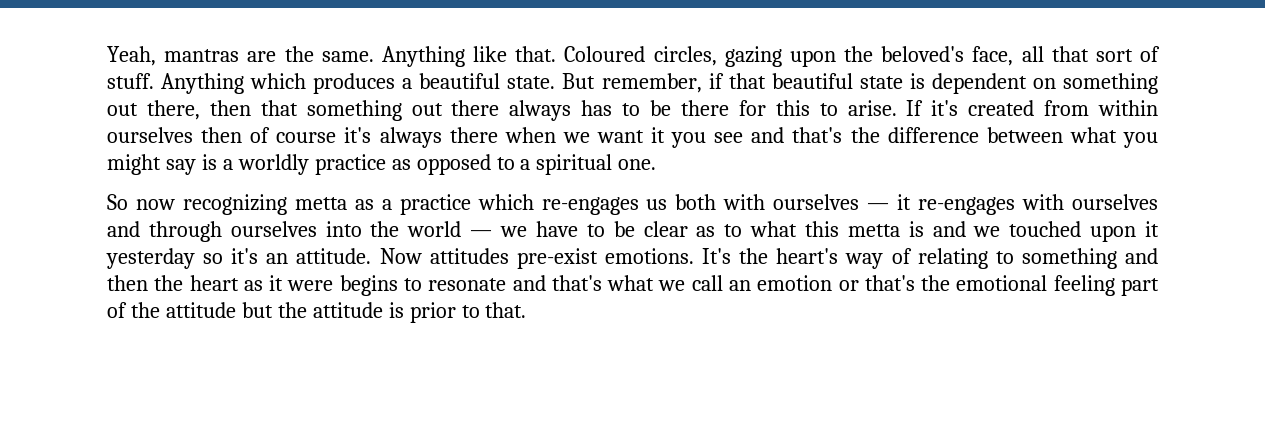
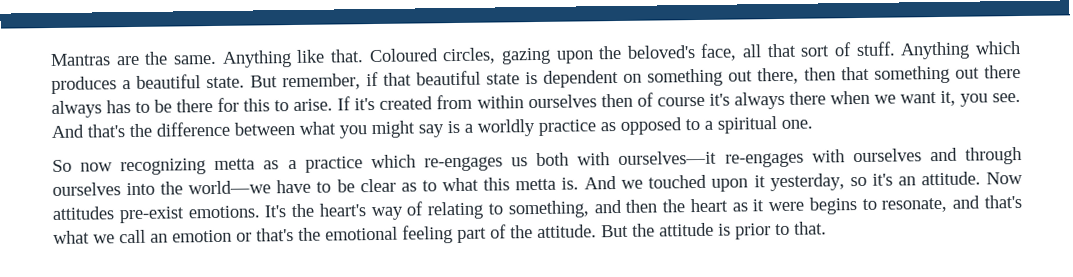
[107,46,240,66] Yeah, mantras -> [50,53,111,67] Mantras
[651,127,785,148] it you see and -> [939,90,1022,107] [51,124,84,139] it, you see. And
[773,194,912,210] ourselves — it -> [618,150,718,165] ourselves—it
[407,221,528,237] world — we -> [188,180,272,195] world—we
[908,221,966,237] is and -> [561,175,618,190] is. And
[106,248,195,269] yesterday -> [769,173,845,192] yesterday,
[1021,248,1117,269] something -> [507,200,589,219] something,
[428,278,507,291] resonate -> [881,197,948,213] resonate,
[165,302,273,318] attitude but -> [537,224,629,238] attitude. But

